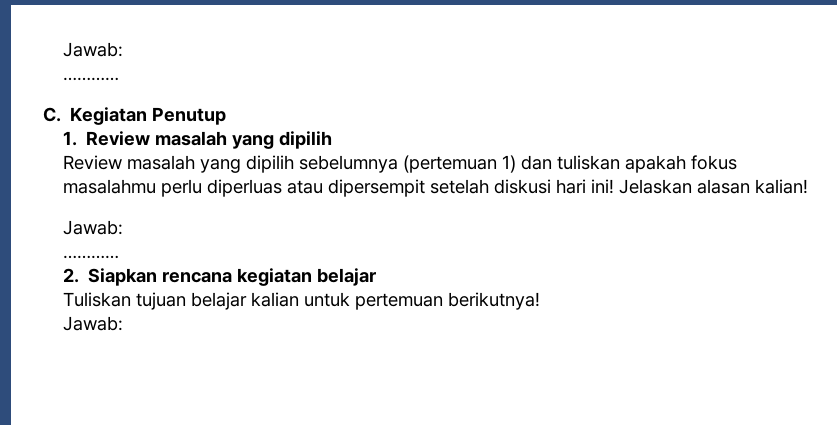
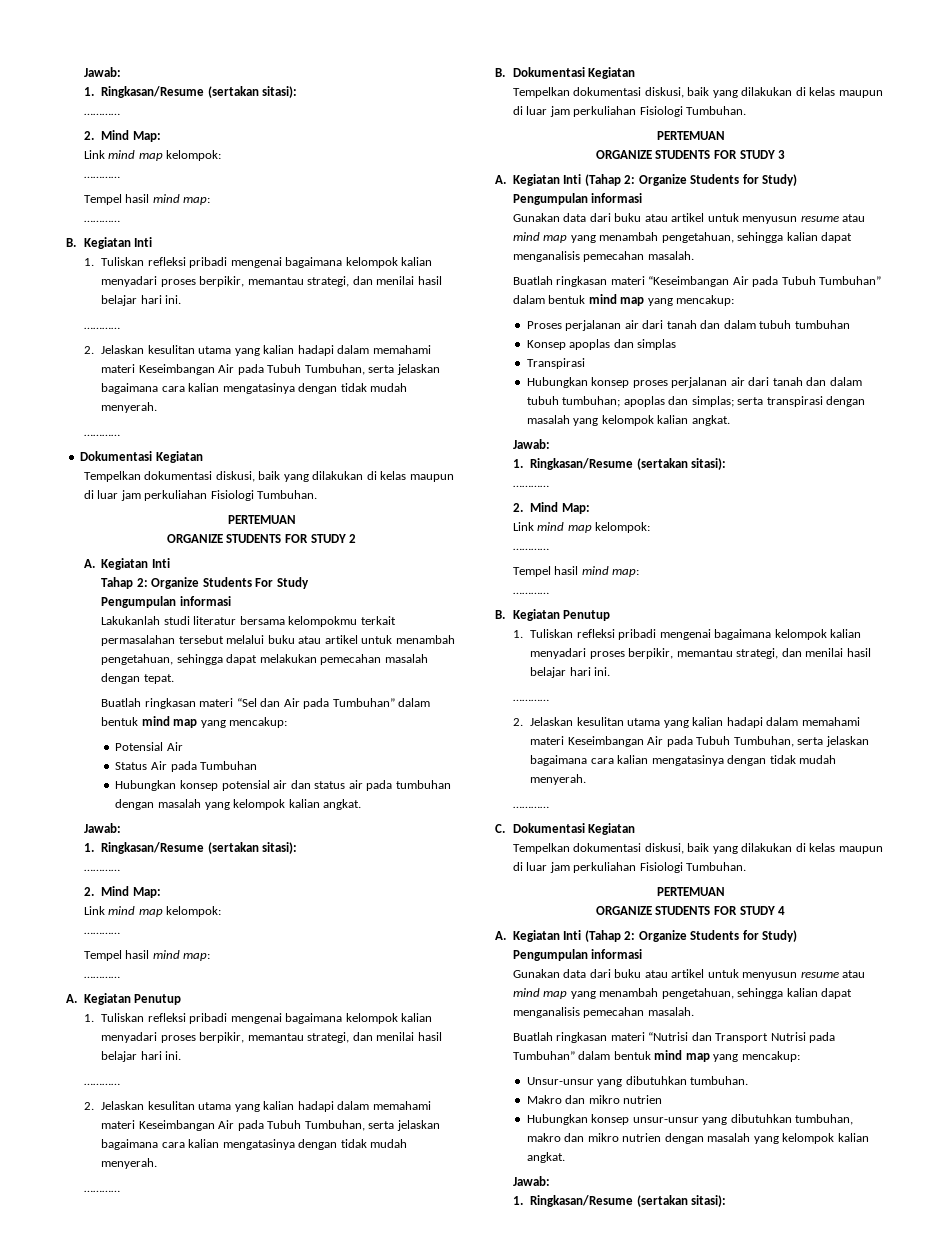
[63,42,124,57] [63,77,120,81] [42,107,226,125] [63,131,333,149] [63,155,738,173] [63,179,809,197] [63,220,124,235] [63,255,120,259] [63,268,377,286] [63,292,541,310] [63,316,124,331] Jawab: // ………… // C. Kegiatan Penutup // 1. Review masalah yang dipilih // Review masalah yang dipilih sebelumnya (pertemuan 1) dan tuliskan apakah fokus masalahmu perlu diperluas atau dipersempit setelah diskusi hari ini! Jelaskan alasan kalian! // Jawab: // ………… // 2. Siapkan rencana kegiatan belajar // Tuliskan tujuan belajar kalian untuk pertemuan berikutnya! // Jawab: -> [83,67,121,77] [83,86,298,98] [83,113,120,115] [83,130,161,142] [83,150,222,161] [83,176,120,178] [83,194,211,205] [83,220,120,222] [66,237,153,249] [83,257,433,268] [101,276,442,287] [101,295,182,306] [83,327,120,329] [83,345,431,356] [101,364,440,375] [101,383,408,394] [101,402,158,413] [83,434,120,436] [80,451,203,463] [83,471,454,482] [83,490,318,501] [227,515,296,524] [166,534,357,543] [83,558,170,570] [101,577,309,589] [101,596,231,608] [101,616,396,627] [101,635,455,646] [101,654,428,665] [101,673,174,684] [101,698,431,709] [101,716,288,728] [115,742,183,751] [115,761,258,772] [115,780,451,791] [115,799,362,810] [83,823,121,833] [83,842,298,854] [83,869,120,871] [83,886,161,898] [83,906,222,917] [83,932,120,934] [83,950,211,961] [83,976,120,978] [66,993,182,1005] [83,1013,433,1024] [101,1032,442,1043] [101,1051,182,1062] [83,1083,120,1085] [83,1101,431,1112] [101,1120,440,1131] [101,1139,408,1150] [101,1158,158,1169] [83,1190,120,1192] [495,67,636,79] [512,87,883,98] [512,106,747,117] [656,131,725,140] [595,150,786,159] [495,174,798,186] [512,193,643,205] [512,213,866,224] [512,232,853,243] [512,251,694,262] [512,276,882,287] [512,294,735,306] [526,320,850,331] [526,339,677,350] [526,358,585,369] [526,377,862,388] [526,396,866,407] [526,415,730,426] [512,439,550,449] [512,458,727,470] [512,485,549,487] [512,502,590,514] [512,522,651,533] [512,548,549,550] [512,566,640,577] [512,592,549,594] [495,609,611,621] [512,629,862,640] [530,648,871,659] [530,667,611,678] [512,699,549,701] [512,717,860,728] [530,736,869,747] [530,755,837,766] [530,774,587,785] [512,806,549,808] [495,823,636,835] [512,843,883,854] [512,862,747,873] [656,887,725,896] [595,906,786,915] [495,930,798,942] [512,949,643,961] [512,969,866,980] [512,988,853,999] [512,1007,694,1018] [512,1032,836,1043] [512,1050,800,1062] [526,1076,749,1087] [526,1095,663,1104] [526,1114,854,1125] [526,1133,869,1144] [526,1152,565,1163] [512,1176,550,1186] [512,1195,727,1207] Jawab: // 1. Ringkasan/Resume (sertakan sitasi): // ………… // 2. Mind Map: // Link mind map kelompok: // ………… // Tempel hasil mind map: // ………… // B. Kegiatan Inti // 1. Tuliskan refleksi pribadi mengenai bagaimana kelompok kalian menyadari proses berpikir, memantau strategi, dan menilai hasil belajar hari ini. // ………… // 2. Jelaskan kesulitan utama yang kalian hadapi dalam memahami materi Keseimbangan Air pada Tubuh Tumbuhan, serta jelaskan bagaimana cara kalian mengatasinya dengan tidak mudah menyerah. // ………… // Dokumentasi Kegiatan // Tempelkan dokumentasi diskusi, baik yang dilakukan di kelas maupun di luar jam perkuliahan Fisiologi Tumbuhan. // PERTEMUAN // ORGANIZE STUDENTS FOR STUDY 2 // A. Kegiatan Inti // Tahap 2: Organize Students For Study // Pengumpulan informasi // Lakukanlah studi literatur bersama kelompokmu terkait permasalahan tersebut melalui buku atau artikel untuk menambah pengetahuan, sehingga dapat melakukan pemecahan masalah dengan tepat. // Buatlah ringkasan materi “Sel dan Air pada Tumbuhan” dalam bentuk mind map yang mencakup: // Potensial Air // Status Air pada Tumbuhan // Hubungkan konsep potensial air dan status air pada tumbuhan dengan masalah yang kelompok kalian angkat. // Jawab: // 1. Ringkasan/Resume (sertakan sitasi): // ………… // 2. Mind Map: // Link mind map kelompok: // ………… // Tempel hasil mind map: // ………… // A. Kegiatan Penutup // 1. Tuliskan refleksi pribadi mengenai bagaimana kelompok kalian menyadari proses berpikir, memantau strategi, dan menilai hasil belajar hari ini. // ………… // 2. Jelaskan kesulitan utama yang kalian hadapi dalam memahami materi Keseimbangan Air pada Tubuh Tumbuhan, serta jelaskan bagaimana cara kalian mengatasinya dengan tidak mudah menyerah. // ………… // B. Dokumentasi Kegiatan // Tempelkan dokumentasi diskusi, baik yang dilakukan di kelas maupun di luar jam perkuliahan Fisiologi Tumbuhan. // PERTEMUAN // ORGANIZE STUDENTS FOR STUDY 3 // A. Kegiatan Inti (Tahap 2: Organize Students for Study) // Pengumpulan informasi // Gunakan data dari buku atau artikel untuk menyusun resume atau mind map yang menambah pengetahuan, sehingga kalian dapat menganalisis pemecahan masalah. // Buatlah ringkasan materi “Keseimbangan Air pada Tubuh Tumbuhan” dalam bentuk mind map yang mencakup: // Proses perjalanan air dari tanah dan dalam tubuh tumbuhan // Konsep apoplas dan simplas // Transpirasi // Hubungkan konsep proses perjalanan air dari tanah dan dalam tubuh tumbuhan; apoplas dan simplas; serta transpirasi dengan masalah yang kelompok kalian angkat. // Jawab: // 1. Ringkasan/Resume (sertakan sitasi): // ………… // 2. Mind Map: // Link mind map kelompok: // ………… // Tempel hasil mind map: // ………… // B. Kegiatan Penutup // 1. Tuliskan refleksi pribadi mengenai bagaimana kelompok kalian menyadari proses berpikir, memantau strategi, dan menilai hasil belajar hari ini. // ………… // 2. Jelaskan kesulitan utama yang kalian hadapi dalam memahami materi Keseimbangan Air pada Tubuh Tumbuhan, serta jelaskan bagaimana cara kalian mengatasinya dengan tidak mudah menyerah. // ………… // C. Dokumentasi Kegiatan // Tempelkan dokumentasi diskusi, baik yang dilakukan di kelas maupun di luar jam perkuliahan Fisiologi Tumbuhan. // PERTEMUAN // ORGANIZE STUDENTS FOR STUDY 4 // A. Kegiatan Inti (Tahap 2: Organize Students for Study) // Pengumpulan informasi // Gunakan data dari buku atau artikel untuk menyusun resume atau mind map yang menambah pengetahuan, sehingga kalian dapat menganalisis pemecahan masalah. // Buatlah ringkasan materi “Nutrisi dan Transport Nutrisi pada Tumbuhan” dalam bentuk mind map yang mencakup: // Unsur-unsur yang dibutuhkan tumbuhan. // Makro dan mikro nutrien // Hubungkan konsep unsur-unsur yang dibutuhkan tumbuhan, makro dan mikro nutrien dengan masalah yang kelompok kalian angkat. // Jawab: // 1. Ringkasan/Resume (sertakan sitasi):

